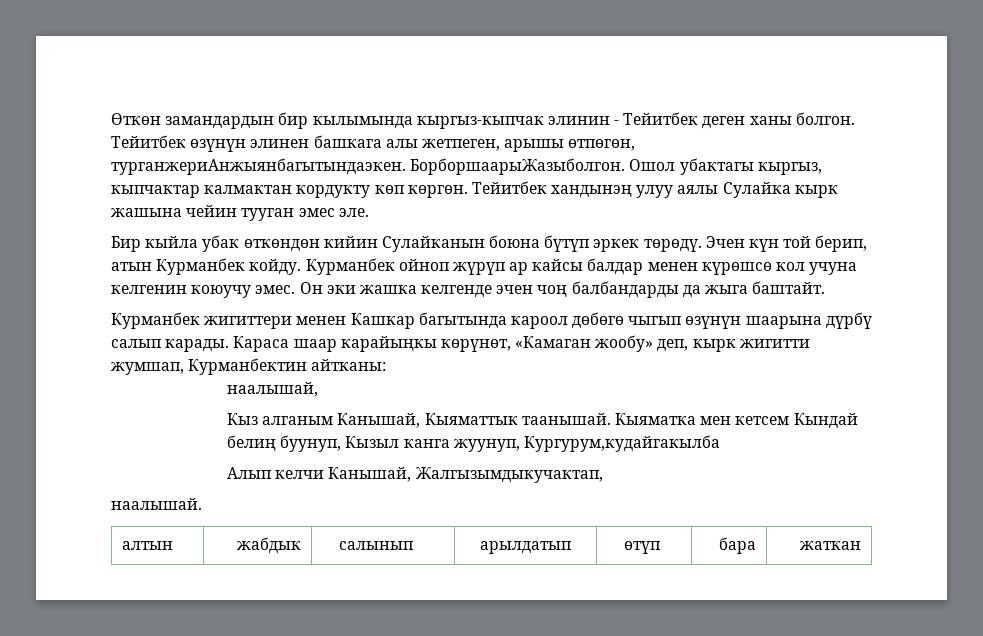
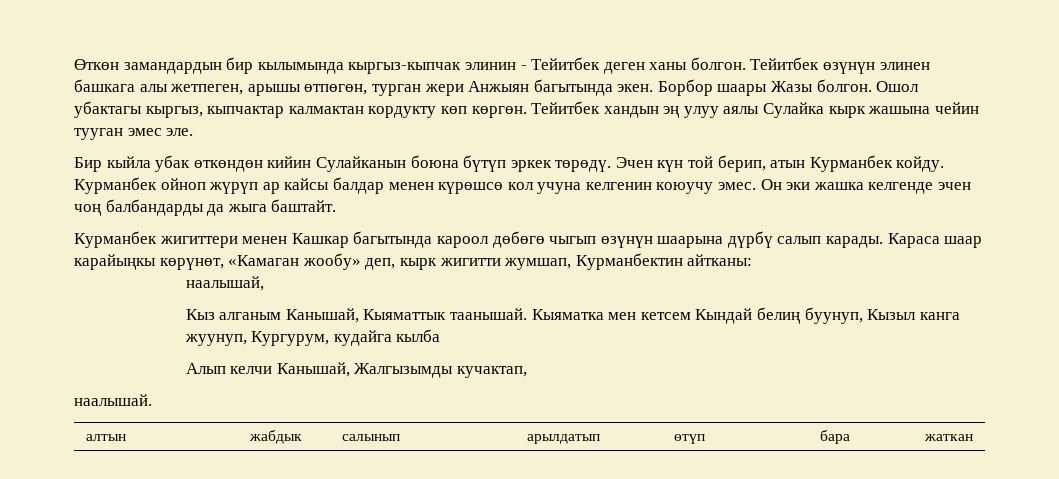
[111,158,626,175] турганжериАнжыянбагытындаэкен. БорборшаарыЖазыболгон. -> [371,79,872,96] турган жери Анжыян багытында экен. Борбор шаары Жазы болгон.
[551,185,633,198] хандынэң -> [603,106,680,118] хандын эң
[523,435,720,452] Кургурум,кудайгакылба -> [251,329,441,346] Кургурум, кудайга кылба
[415,467,603,483] Жалгызымдыкучактап, -> [354,363,528,378] Жалгызымды кучактап,

